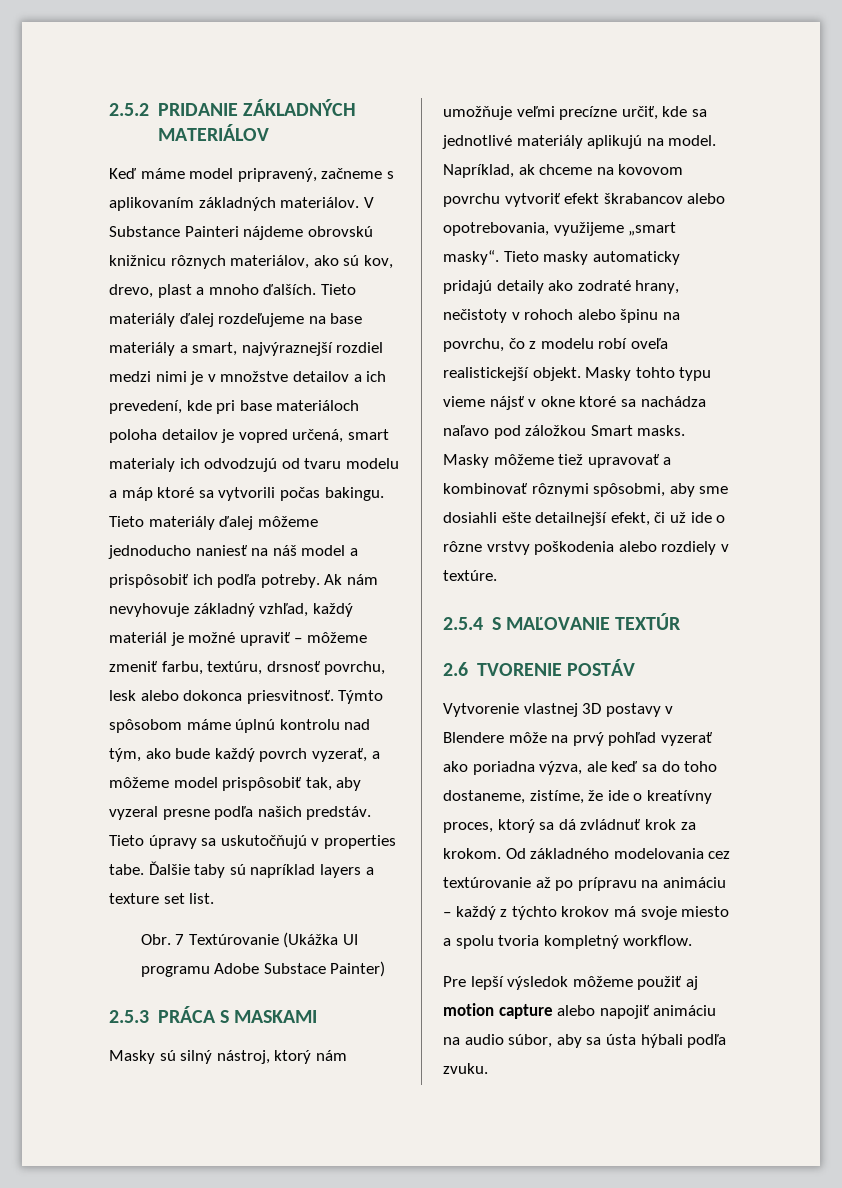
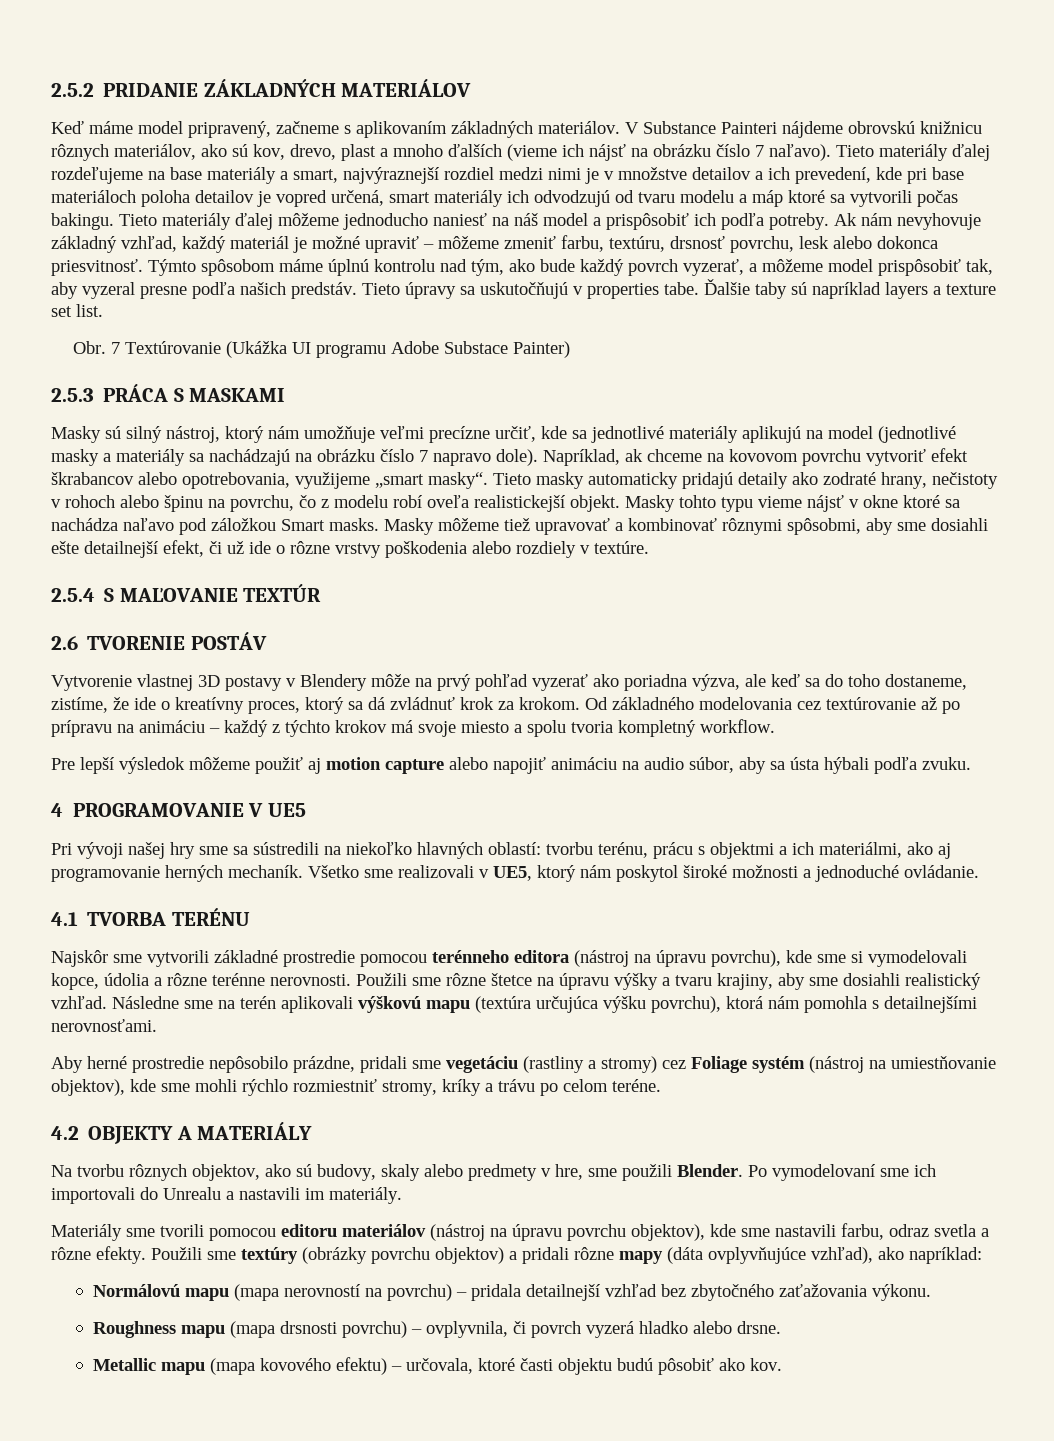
[263,284,317,295] ďalších. -> [448,144,831,161] ďalších (vieme ich nájsť na obrázku číslo 7 naľavo).
[109,458,175,472] materialy -> [434,190,503,207] materiály
[668,135,717,146] model. -> [828,426,956,443] [51,449,538,466] model (jednotlivé masky a materiály sa nachádzajú na obrázku číslo 7 napravo dole).
[443,732,504,743] Blendere -> [300,674,367,691] Blendery
(488, 1068) none -> [51,803,306,817] [51,842,951,859] [51,865,979,882] [51,908,250,926] [51,950,967,967] [51,973,981,990] [51,996,977,1013] [51,1019,157,1032] [51,1056,996,1073] [51,1079,661,1096] [51,1122,313,1144] [51,1164,936,1181] [51,1187,402,1204] [51,1223,989,1241] [51,1246,982,1264] [92,1284,931,1301] [92,1321,781,1338] [92,1357,782,1375] // 4 PROGRAMOVANIE V UE5 // Pri vývoji našej hry sme sa sústredili na niekoľko hlavných oblastí: tvorbu terénu, prácu s objektmi a ich materiálmi, ako aj programovanie herných mechaník. Všetko sme realizovali v UE5, ktorý nám poskytol široké možnosti a jednoduché ovládanie. // 4.1 TVORBA TERÉNU // Najskôr sme vytvorili základné prostredie pomocou terénneho editora (nástroj na úpravu povrchu), kde sme si vymodelovali kopce, údolia a rôzne terénne nerovnosti. Použili sme rôzne štetce na úpravu výšky a tvaru krajiny, aby sme dosiahli realistický vzhľad. Následne sme na terén aplikovali výškovú mapu (textúra určujúca výšku povrchu), ktorá nám pomohla s detailnejšími nerovnosťami. // Aby herné prostredie nepôsobilo prázdne, pridali sme vegetáciu (rastliny a stromy) cez Foliage systém (nástroj na umiestňovanie objektov), kde sme mohli rýchlo rozmiestniť stromy, kríky a trávu po celom teréne. // 4.2 OBJEKTY A MATERIÁLY // Na tvorbu rôznych objektov, ako sú budovy, skaly alebo predmety v hre, sme použili Blender. Po vymodelovaní sme ich importovali do Unrealu a nastavili im materiály. // Materiály sme tvorili pomocou editoru materiálov (nástroj na úpravu povrchu objektov), kde sme nastavili farbu, odraz svetla a rôzne efekty. Použili sme textúry (obrázky povrchu objektov) a pridali rôzne mapy (dáta ovplyvňujúce vzhľad), ako napríklad: // Normálovú mapu (mapa nerovností na povrchu) – pridala detailnejší vzhľad bez zbytočného zaťažovania výkonu. // Roughness mapu (mapa drsnosti povrchu) – ovplyvnila, či povrch vyzerá hladko alebo drsne. // Metallic mapu (mapa kovového efektu) – určovala, ktoré časti objektu budú pôsobiť ako kov.

